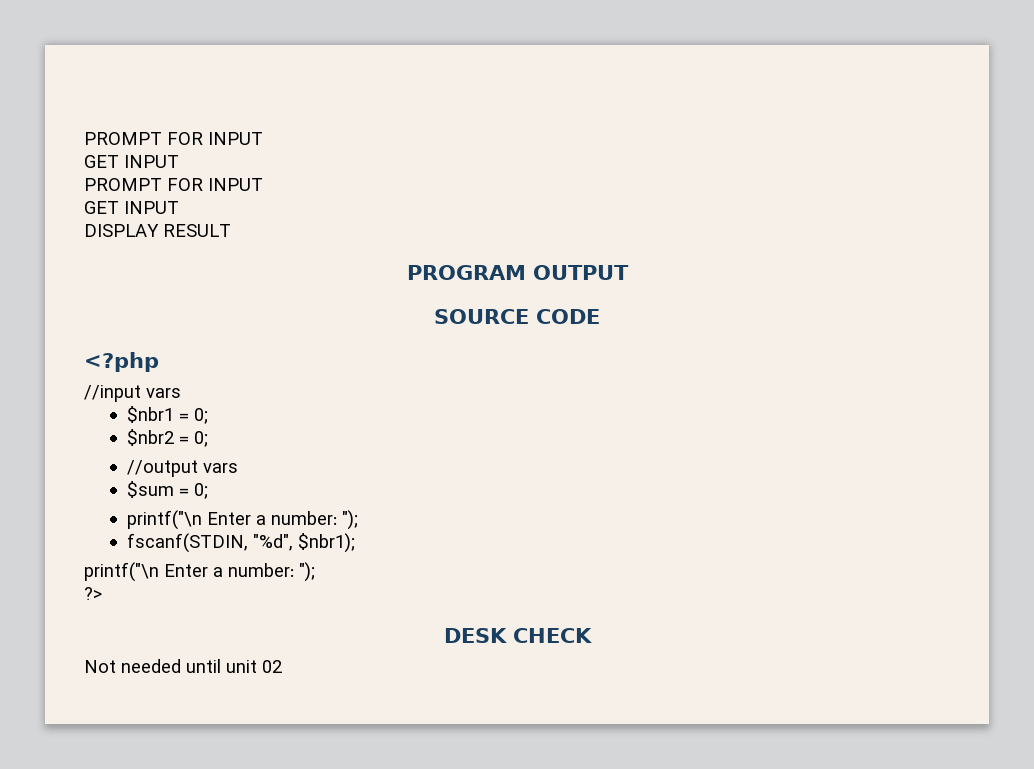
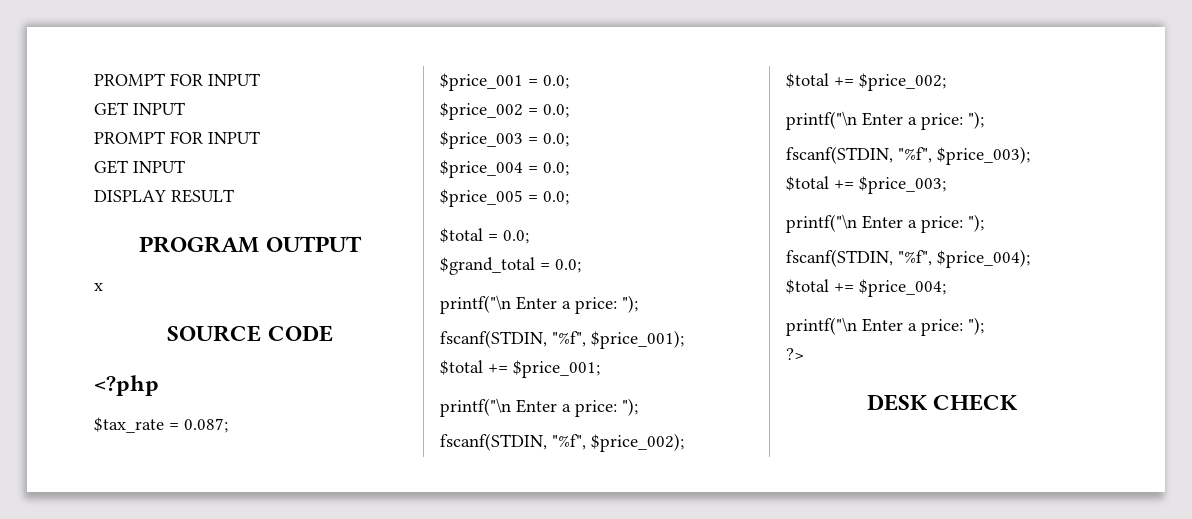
(629, 272) none -> [94,283,103,291] // x
[84,385,181,402] [127,406,209,424] [127,429,209,447] [127,460,239,477] [127,481,209,499] [127,510,359,530] [127,533,356,553] [84,562,294,582] //input vars // $nbr1 = 0; // $nbr2 = 0; // //output vars // $sum = 0; // printf("\n Enter a number: "); // fscanf(STDIN, "%d", $nbr1); // printf("\n Enter a number: -> [94,417,228,433] [440,73,569,91] [440,102,569,120] [440,131,569,149] [440,160,569,178] [440,189,569,207] [440,228,529,244] [440,257,581,275] [440,295,638,314] [440,330,684,349] [440,360,600,378] [440,398,638,417] [440,433,684,452] [786,73,946,91] [786,111,984,130] [786,146,1030,165] [786,176,946,194] [786,214,984,233] [786,249,1030,268] [786,279,946,297] [786,317,963,336] $tax_rate = 0.087; // $price_001 = 0.0; // $price_002 = 0.0; // $price_003 = 0.0; // $price_004 = 0.0; // $price_005 = 0.0; // $total = 0.0; // $grand_total = 0.0; // printf("\n Enter a price: "); // fscanf(STDIN, "%f", $price_001); // $total += $price_001; // printf("\n Enter a price: "); // fscanf(STDIN, "%f", $price_002); // $total += $price_002; // printf("\n Enter a price: "); // fscanf(STDIN, "%f", $price_003); // $total += $price_003; // printf("\n Enter a price: "); // fscanf(STDIN, "%f", $price_004); // $total += $price_004; // printf("\n Enter a price:
[84,659,282,673] // Not needed until unit 02 -> (1019, 402) none

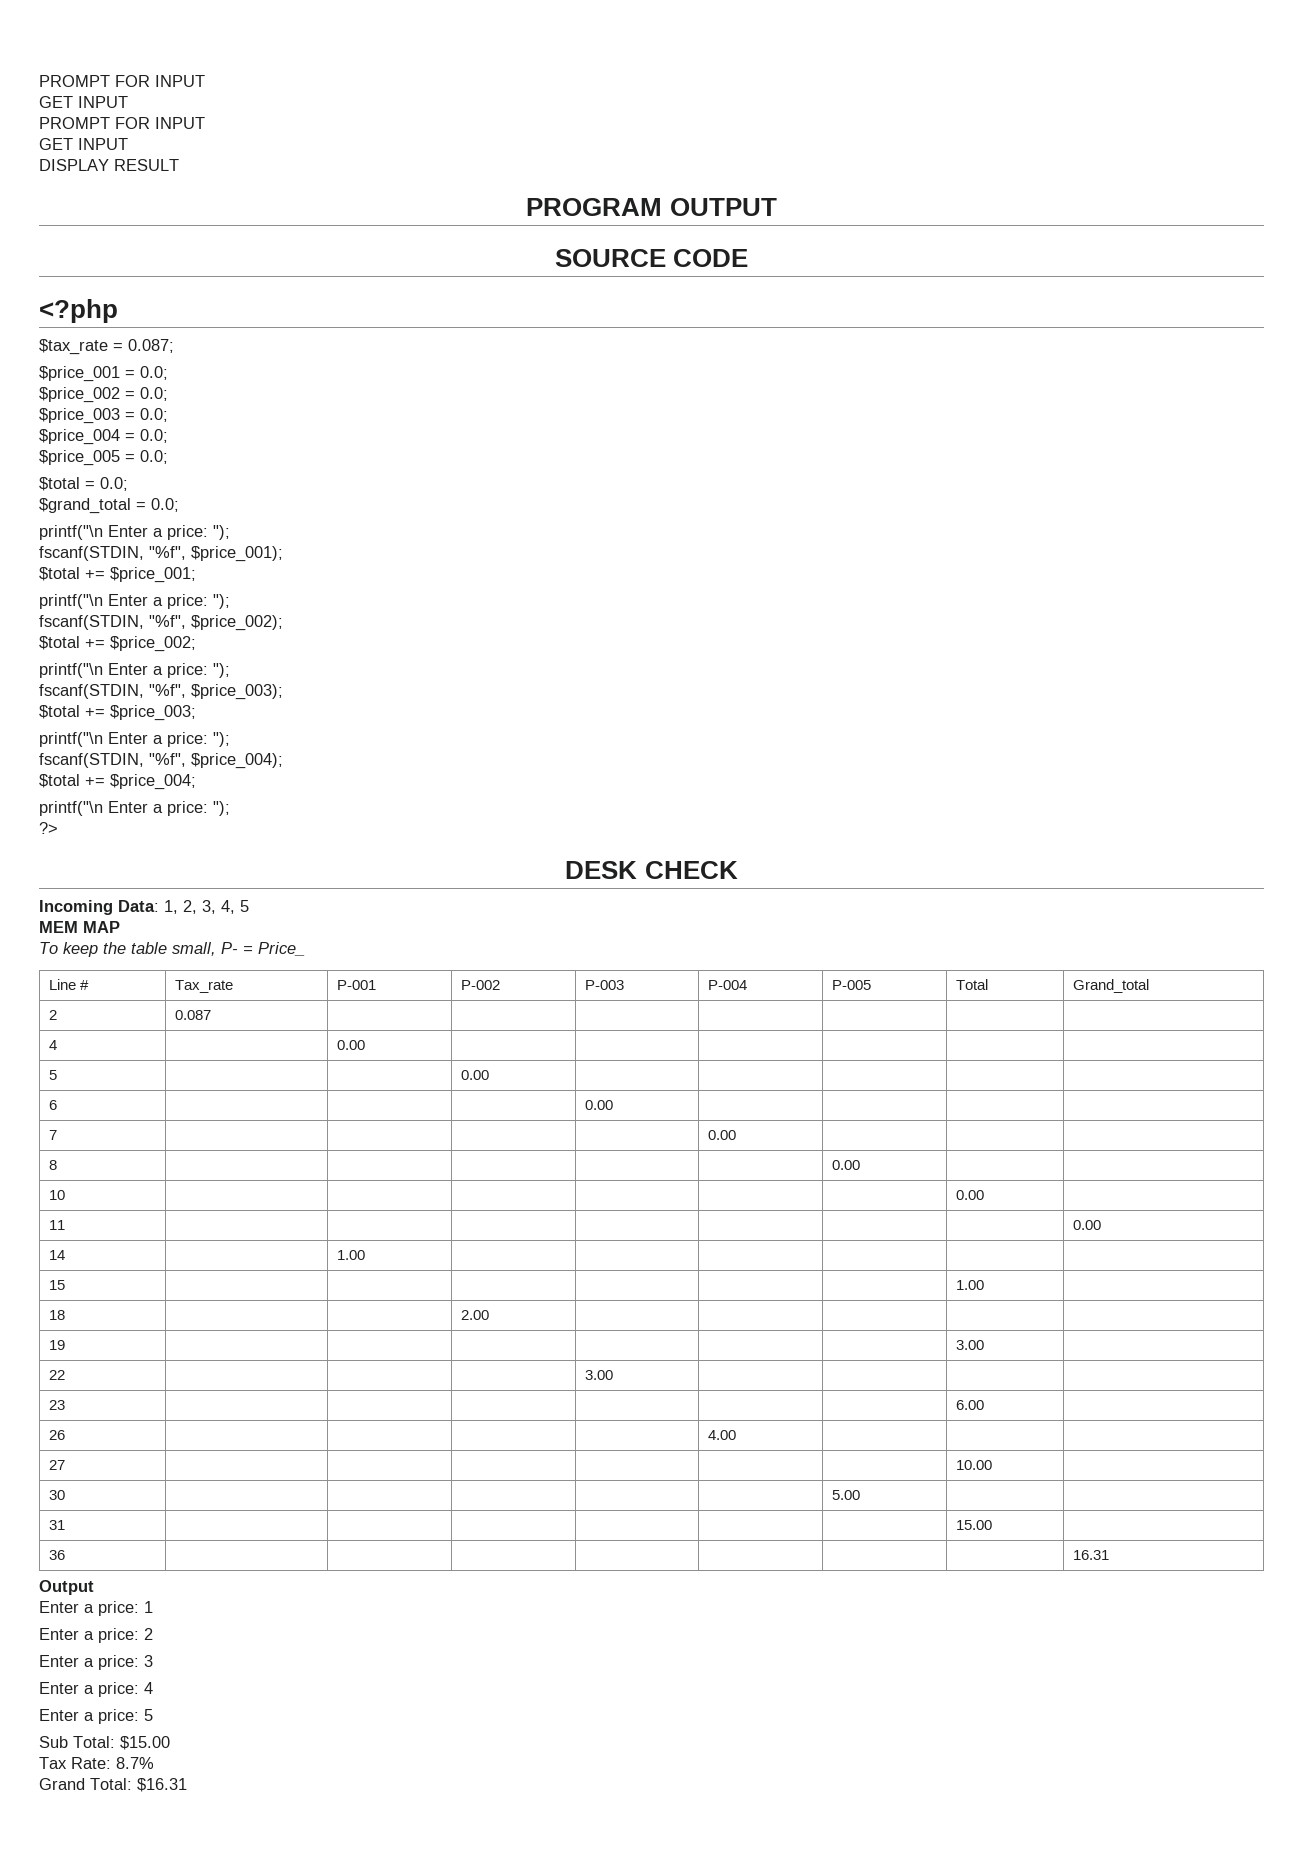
[94,283,103,291] // x -> (777, 207) none
(1019, 402) none -> [39,900,249,915] [39,921,120,933] [39,942,305,957] [49,979,90,990] [175,980,234,993] [337,980,377,990] [461,980,501,990] [585,980,625,990] [708,980,748,990] [832,980,872,990] [956,979,989,990] [1073,979,1150,993] [49,1010,58,1020] [175,1010,212,1020] [49,1040,58,1050] [337,1040,366,1050] [49,1070,58,1080] [461,1070,490,1080] [49,1100,58,1110] [585,1100,614,1110] [49,1130,58,1140] [708,1130,737,1140] [49,1160,58,1170] [832,1160,861,1170] [49,1190,66,1200] [956,1190,985,1200] [49,1220,66,1230] [1073,1220,1102,1230] [49,1250,66,1260] [337,1250,366,1260] [49,1280,66,1290] [956,1280,985,1290] [49,1310,66,1320] [461,1310,490,1320] [49,1340,66,1350] [956,1340,985,1350] [49,1370,66,1380] [585,1370,614,1380] [49,1400,66,1410] [956,1400,985,1410] [49,1430,66,1440] [708,1430,737,1440] [49,1460,66,1470] [956,1460,993,1470] [49,1490,66,1500] [832,1490,861,1500] [49,1520,66,1530] [956,1520,993,1530] [49,1550,66,1560] [1073,1550,1110,1560] [39,1580,94,1595] [39,1601,153,1616] [39,1628,153,1643] [39,1655,153,1670] [39,1682,153,1697] [39,1709,153,1724] [39,1736,170,1750] [39,1757,154,1769] [39,1778,187,1792] // Incoming Data: 1, 2, 3, 4, 5 // MEM MAP // To keep the table small, P- = Price_ // Line # | Tax_rate | P-001 | P-002 | P-003 | P-004 | P-005 | Total | Grand_total // 2 | 0.087 | | | | | | | // 4 | | 0.00 | | | | | | // 5 | | | 0.00 | | | | | // 6 | | | | 0.00 | | | | // 7 | | | | | 0.00 | | | // 8 | | | | | | 0.00 | | // 10 | | | | | | | 0.00 | // 11 | | | | | | | | 0.00 // 14 | | 1.00 | | | | | | // 15 | | | | | | | 1.00 | // 18 | | | 2.00 | | | | | // 19 | | | | | | | 3.00 | // 22 | | | | 3.00 | | | | // 23 | | | | | | | 6.00 | // 26 | | | | | 4.00 | | | // 27 | | | | | | | 10.00 | // 30 | | | | | | 5.00 | | // 31 | | | | | | | 15.00 | // 36 | | | | | | | | 16.31 // Output // Enter a price: 1 // Enter a price: 2 // Enter a price: 3 // Enter a price: 4 // Enter a price: 5 // Sub Total: $15.00 // Tax Rate: 8.7% // Grand Total: $16.31

